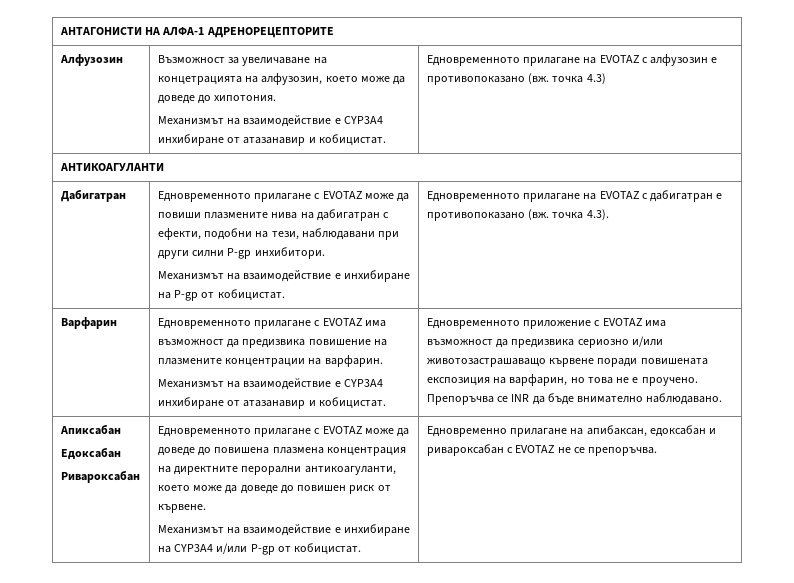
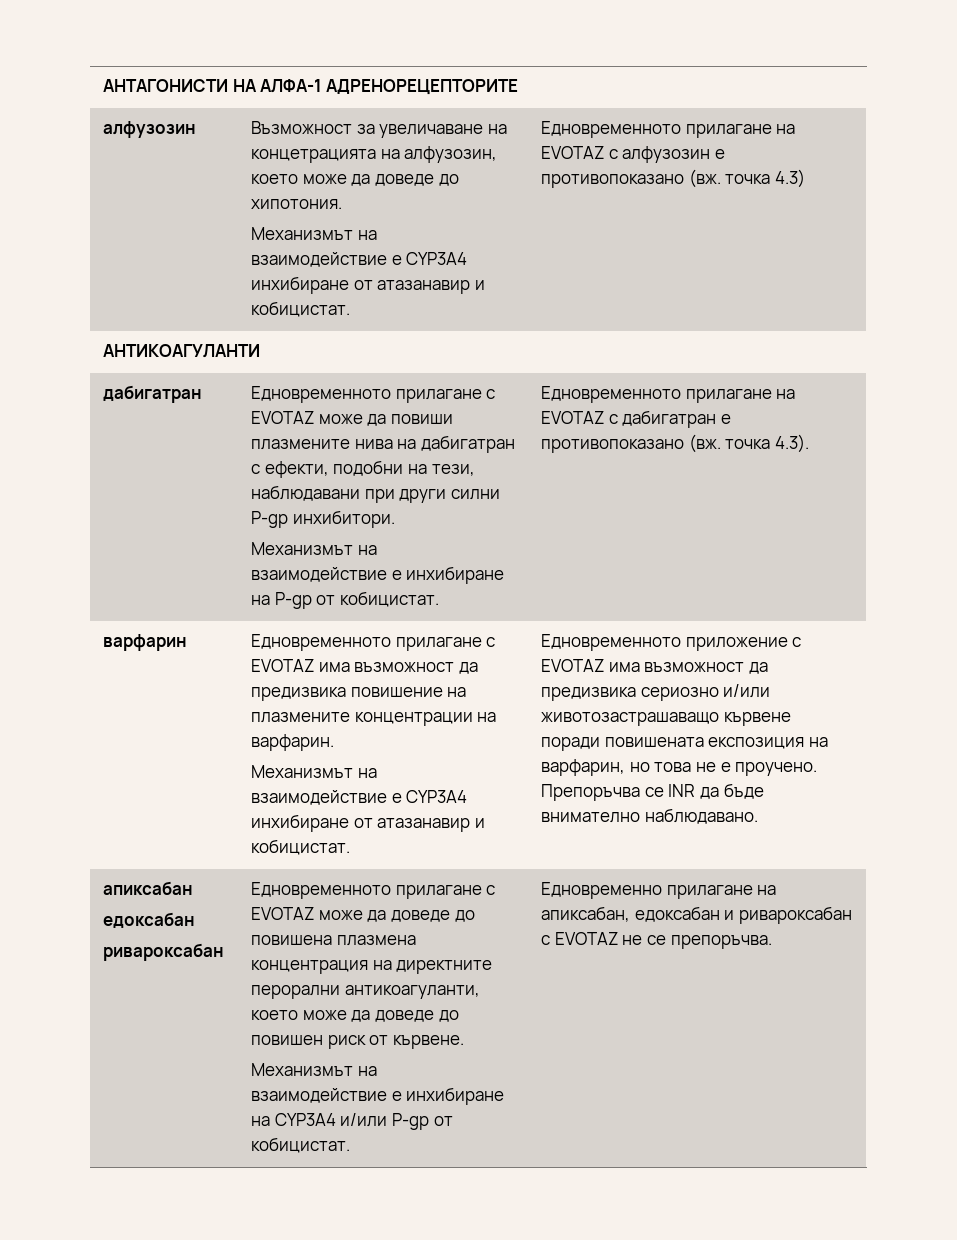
[59,54,123,66] Алфузозин -> [103,121,197,138] алфузозин
[60,189,126,202] Дабигатран -> [103,385,203,403] дабигатран
[60,317,117,329] Варфарин -> [103,634,188,651] варфарин
[59,424,121,435] [60,447,121,460] [60,470,140,483] Апиксабан // Едоксабан // Ривароксабан -> [103,881,194,895] [103,912,196,928] [103,943,225,961] апиксабан // едоксабан // ривароксабан
[586,425,647,437] апибаксан, -> [541,906,631,922] апиксабан,

